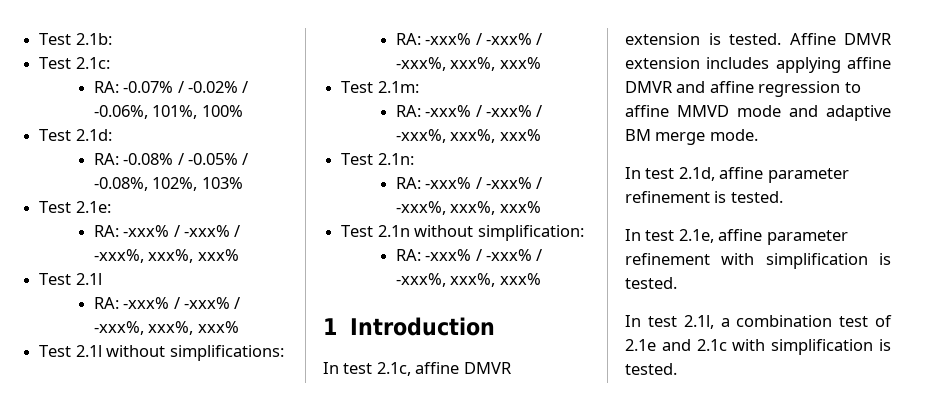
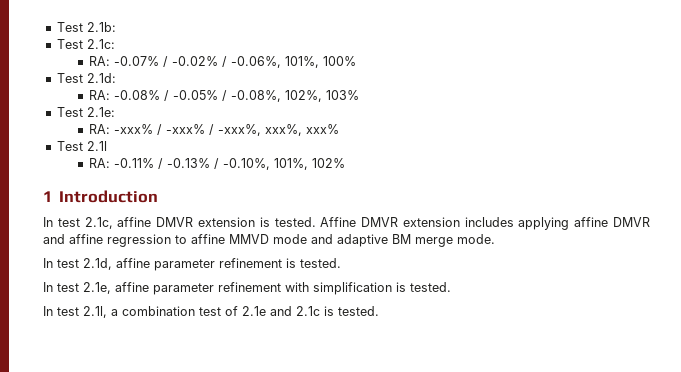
[123,297,241,309] [93,321,239,335] [39,345,284,361] [395,33,543,45] [395,57,541,71] [341,81,419,93] [395,105,543,117] [395,129,541,143] [341,153,414,165] [395,177,543,189] [395,201,541,215] [341,225,584,241] [395,249,543,261] [395,273,541,287] -xxx% / -xxx% / -xxx%, xxx%, xxx% // Test 2.1l without simplifications: // RA: -xxx% / -xxx% / -xxx%, xxx%, xxx% // Test 2.1m: // RA: -xxx% / -xxx% / -xxx%, xxx%, xxx% // Test 2.1n: // RA: -xxx% / -xxx% / -xxx%, xxx%, xxx% // Test 2.1n without simplification: // RA: -xxx% / -xxx% / -xxx%, xxx%, xxx% -> [114,158,346,170] -0.11% / -0.13% / -0.10%, 101%, 102%
[732,339,874,355] with simplification -> (320, 311) none

